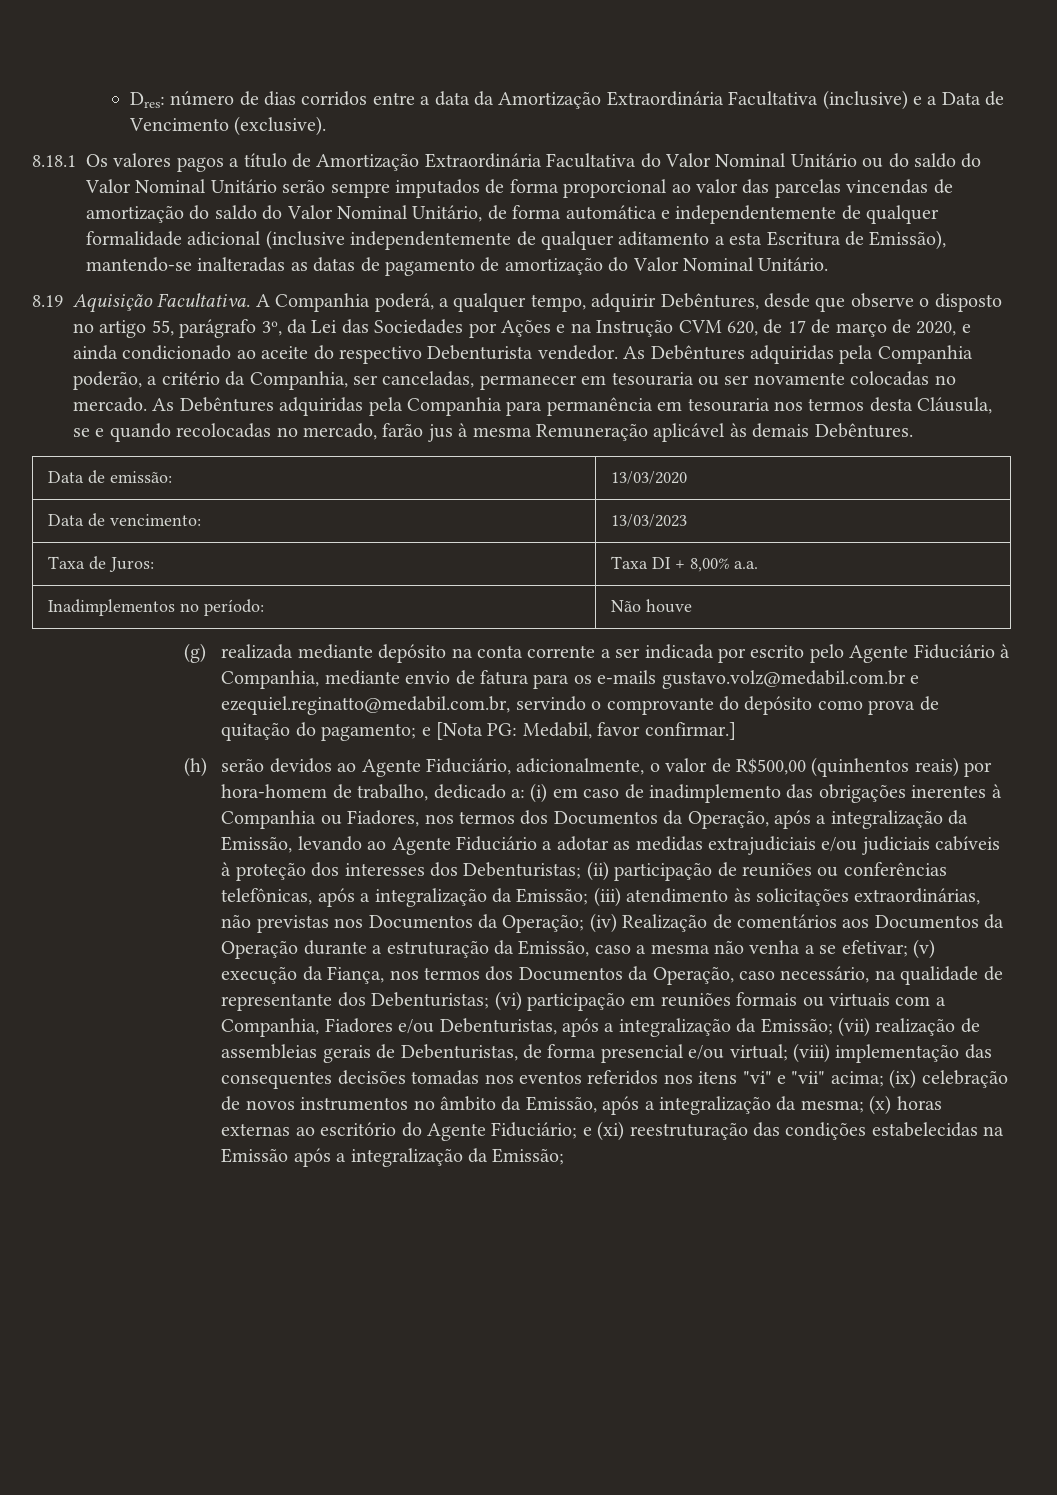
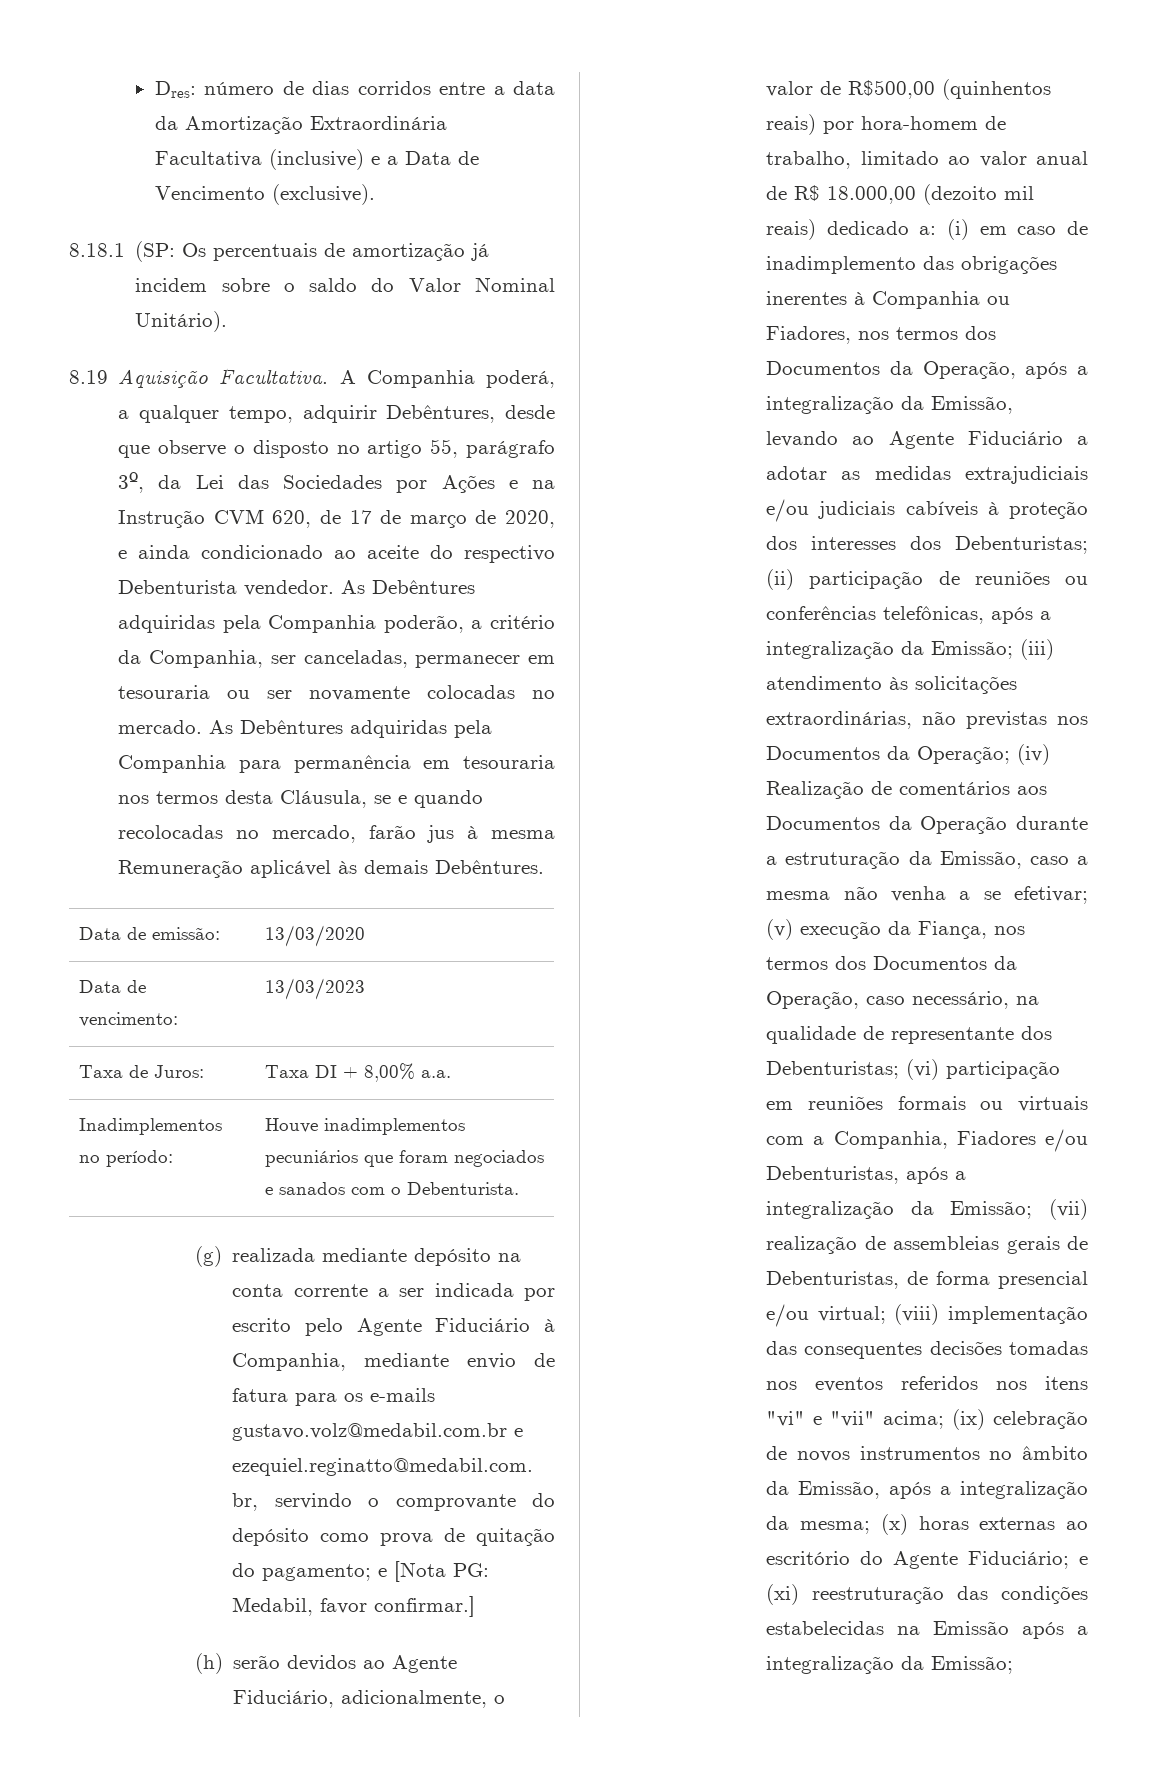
[86,153,982,172] [85,179,953,198] [86,205,940,224] [86,230,947,250] [86,257,829,276] Os valores pagos a título de Amortização Extraordinária Facultativa do Valor Nominal Unitário ou do saldo do Valor Nominal Unitário serão sempre imputados de forma proporcional ao valor das parcelas vincendas de amortização do saldo do Valor Nominal Unitário, de forma automática e independentemente de qualquer formalidade adicional (inclusive independentemente de qualquer aditamento a esta Escritura de Emissão), mantendo-se inalteradas as datas de pagamento de amortização do Valor Nominal Unitário. -> [135,241,490,262] [135,277,555,292] [135,311,228,332] (SP: Os percentuais de amortização já incidem sobre o saldo do Valor Nominal Unitário).
[610,599,692,613] Não houve -> [264,1118,465,1135] [264,1150,544,1167] [264,1182,519,1195] Houve inadimplementos pecuniários que foram negociados e sanados com o Debenturista.
(429, 792) none -> [860,151,1088,167] [766,184,1035,205] [766,219,817,240] limitado ao valor anual de R$ 18.000,00 (dezoito mil reais)

